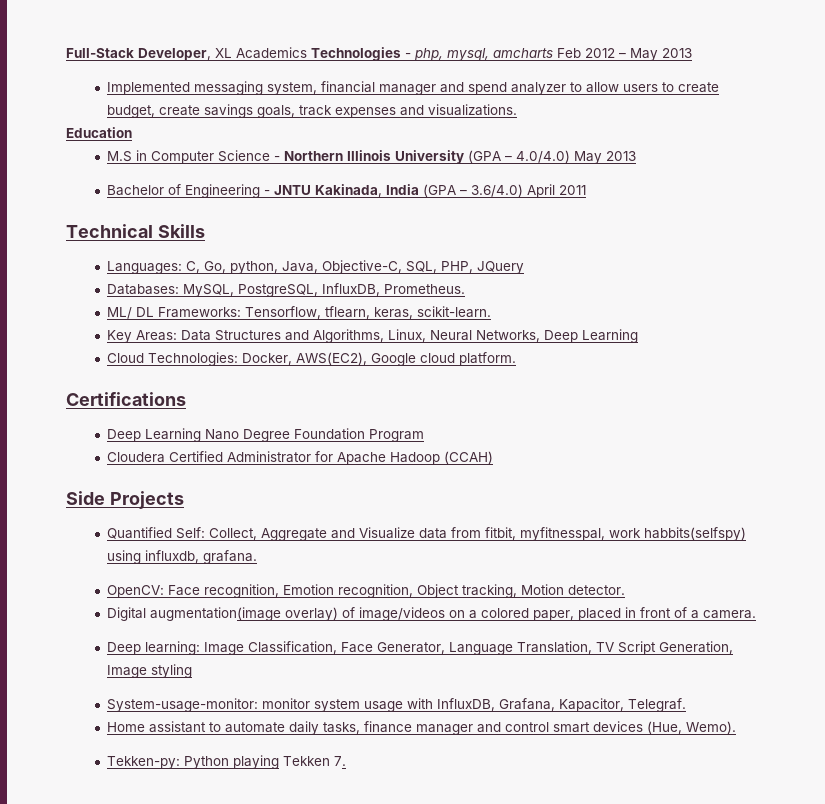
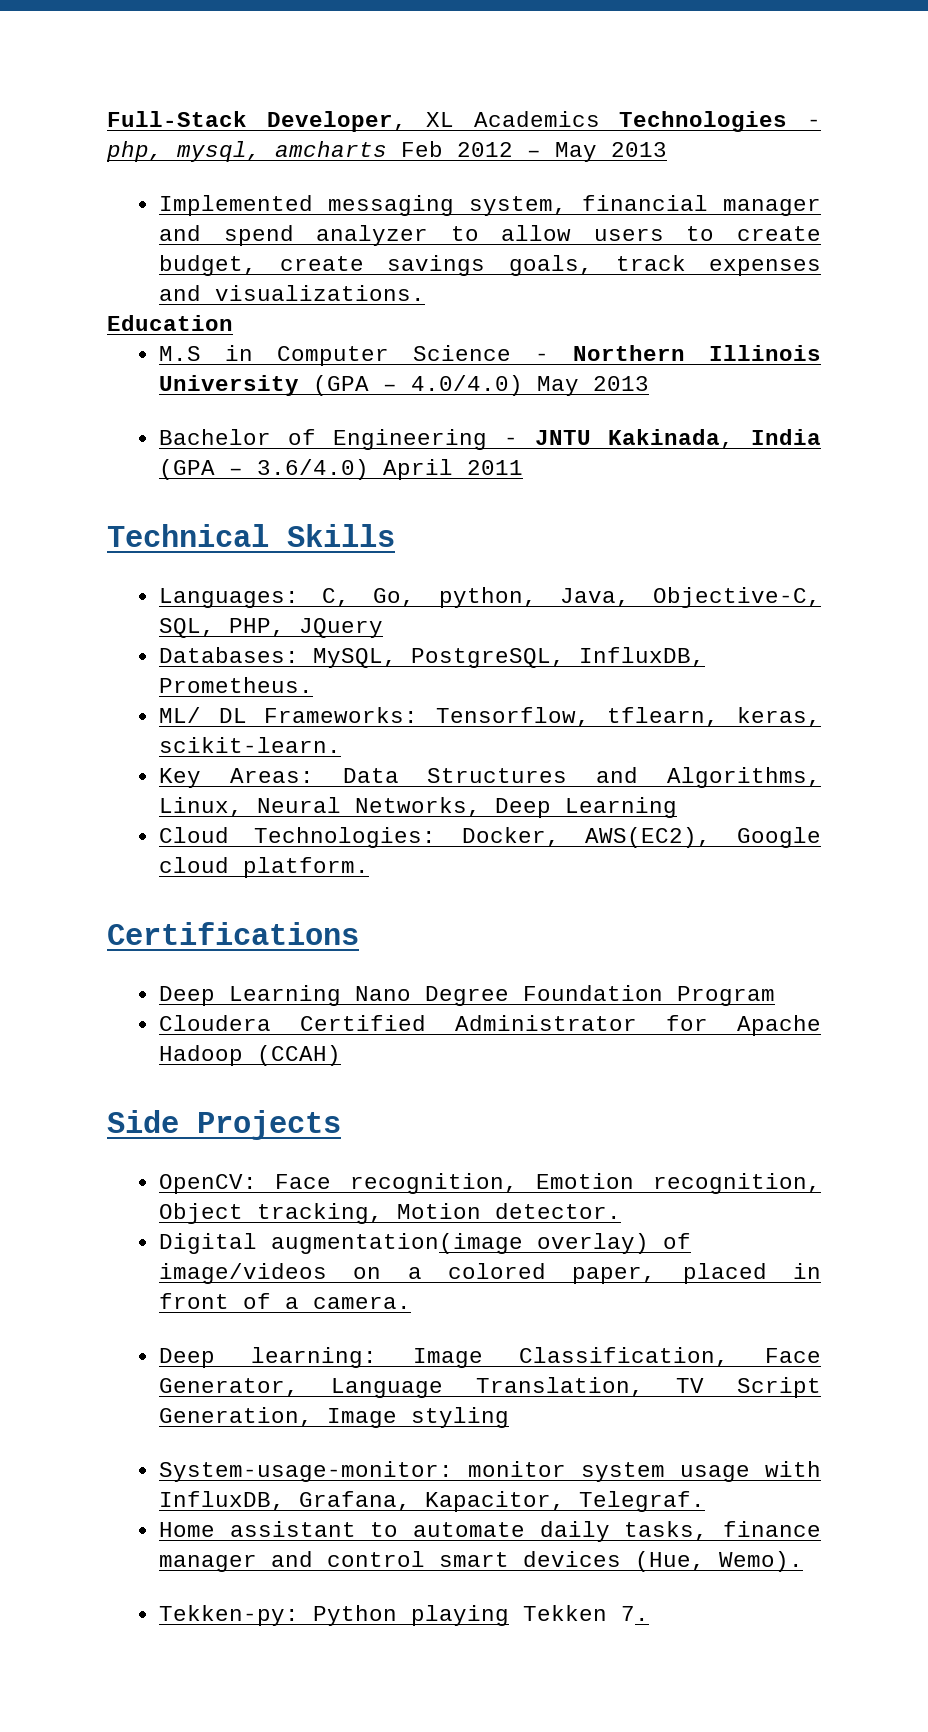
[107,527,747,541] [107,550,258,564] // Quantified Self: Collect, Aggregate and Visualize data from fitbit, myfitnesspal, work habbits(selfspy) using influxdb, grafana. -> (341, 1125) none

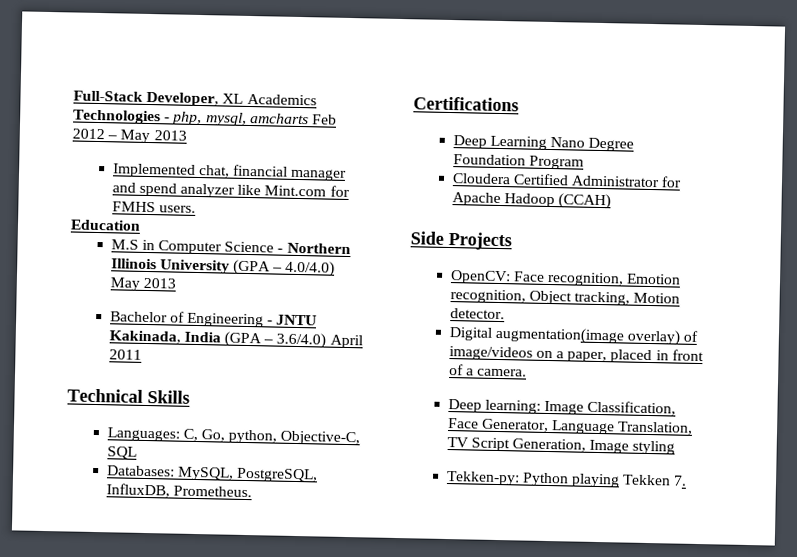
[327,195,567,216] messaging system, -> [197,164,230,178] chat,
[450,225,822,241] [158,255,821,276] [158,285,425,301] to allow users to create budget, create savings goals, track expenses and visualizations. -> [237,184,350,198] [111,201,196,213] like Mint.com for FMHS users.
[559,587,821,608] [158,618,383,638] Java, Objective-C, SQL, PHP, JQuery -> [280,430,361,446] [106,446,137,460] Objective-C, SQL
[158,707,821,727] [158,737,341,753] [158,767,821,788] [158,797,677,818] [158,827,821,848] [158,857,369,878] // ML/ DL Frameworks: Tensorflow, tflearn, keras, scikit-learn. // Key Areas: Data Structures and Algorithms, Linux, Neural Networks, Deep Learning // Cloud Technologies: Docker, AWS(EC2), Google cloud platform. -> (252, 491) none
[447,1263,546,1279] colored -> (565, 355) none
[158,1461,821,1482] [158,1491,705,1512] [158,1521,822,1542] [158,1551,803,1572] // System-usage-monitor: monitor system usage with InfluxDB, Grafana, Kapacitor, Telegraf. // Home assistant to automate daily tasks, finance manager and control smart devices (Hue, Wemo). -> (676, 447) none

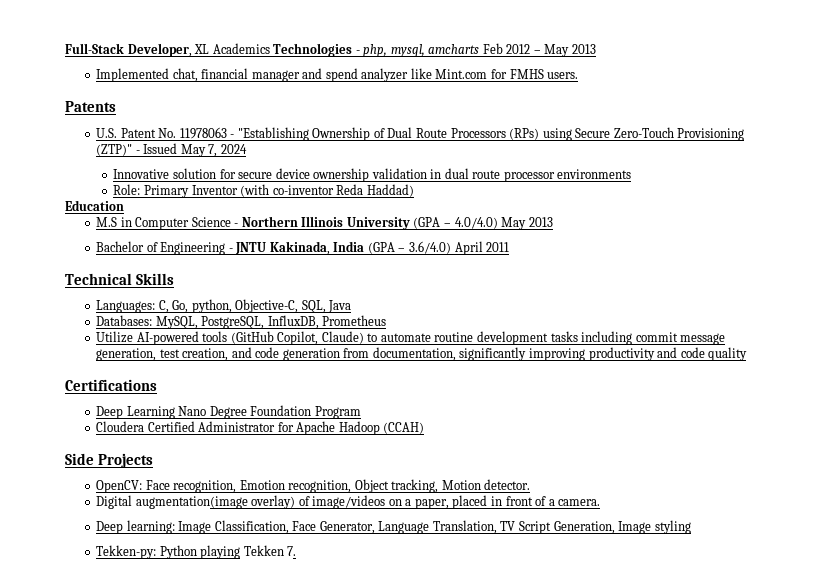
(196, 209) none -> [65,101,116,112] [96,127,745,141] [96,143,247,157] [113,168,632,182] [113,184,414,198] // Patents // U.S. Patent No. 11978063 - "Establishing Ownership of Dual Route Processors (RPs) using Secure Zero-Touch Provisioning (ZTP)" - Issued May 7, 2024 // Innovative solution for secure device ownership validation in dual route processor environments // Role: Primary Inventor (with co-inventor Reda Haddad)
[106,446,137,460] SQL -> [301,300,352,313] SQL, Java
[172,485,252,498] Prometheus. -> [322,315,387,326] [96,331,726,345] [96,347,748,361] Prometheus // Utilize AI-powered tools (GitHub Copilot, Claude) to automate routine development tasks including commit message generation, test creation, and code generation from documentation, significantly improving productivity and code quality

